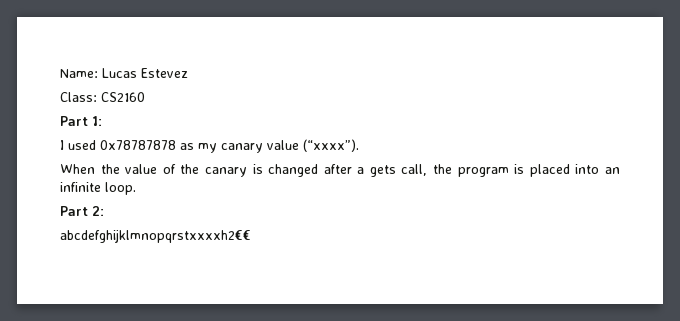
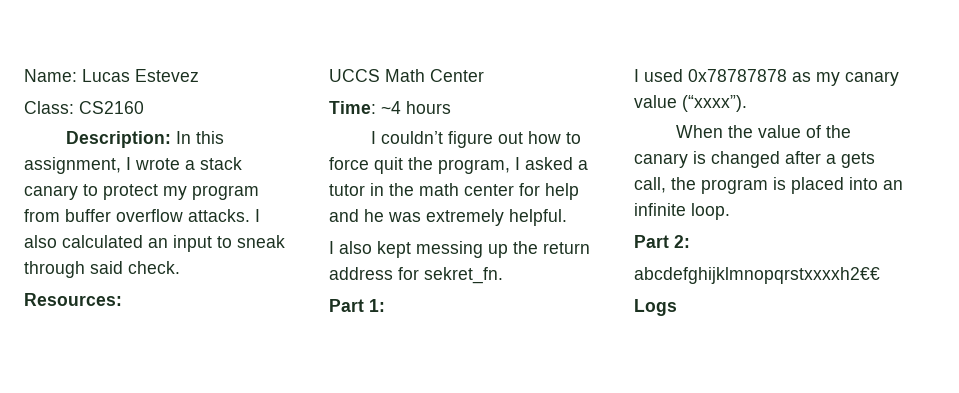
(145, 97) none -> [66,131,225,148] [24,157,242,174] [24,184,259,200] [24,209,260,222] [24,235,285,252] [24,261,180,278] [24,293,122,306] [329,69,484,82] [329,101,451,114] [371,131,582,148] [329,157,588,174] [329,183,579,200] [329,209,567,226] [329,241,590,258] [329,267,503,284] // Description: In this assignment, I wrote a stack canary to protect my program from buffer overflow attacks. I also calculated an input to sneak through said check. // Resources: // UCCS Math Center // Time: ~4 hours // I couldn’t figure out how to force quit the program, I asked a tutor in the math center for help and he was extremely helpful. // I also kept messing up the return address for sekret_fn.
(251, 236) none -> [634,299,677,316] // Logs

